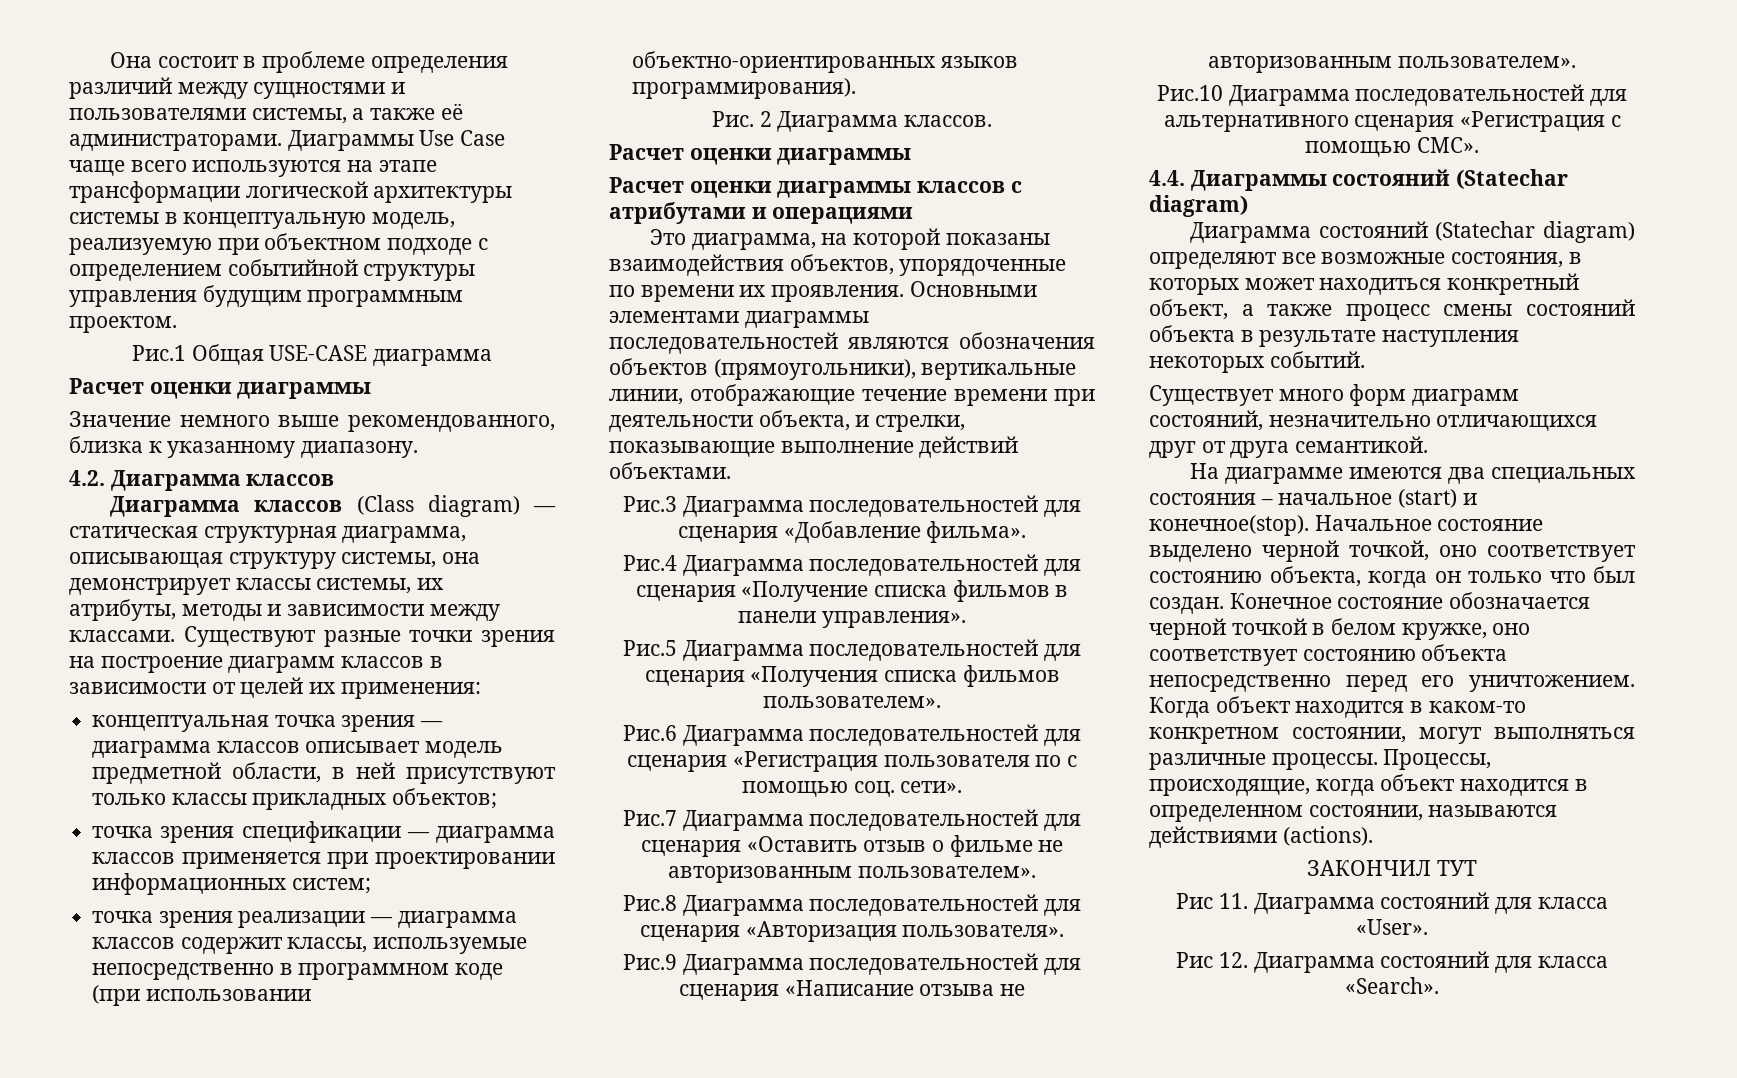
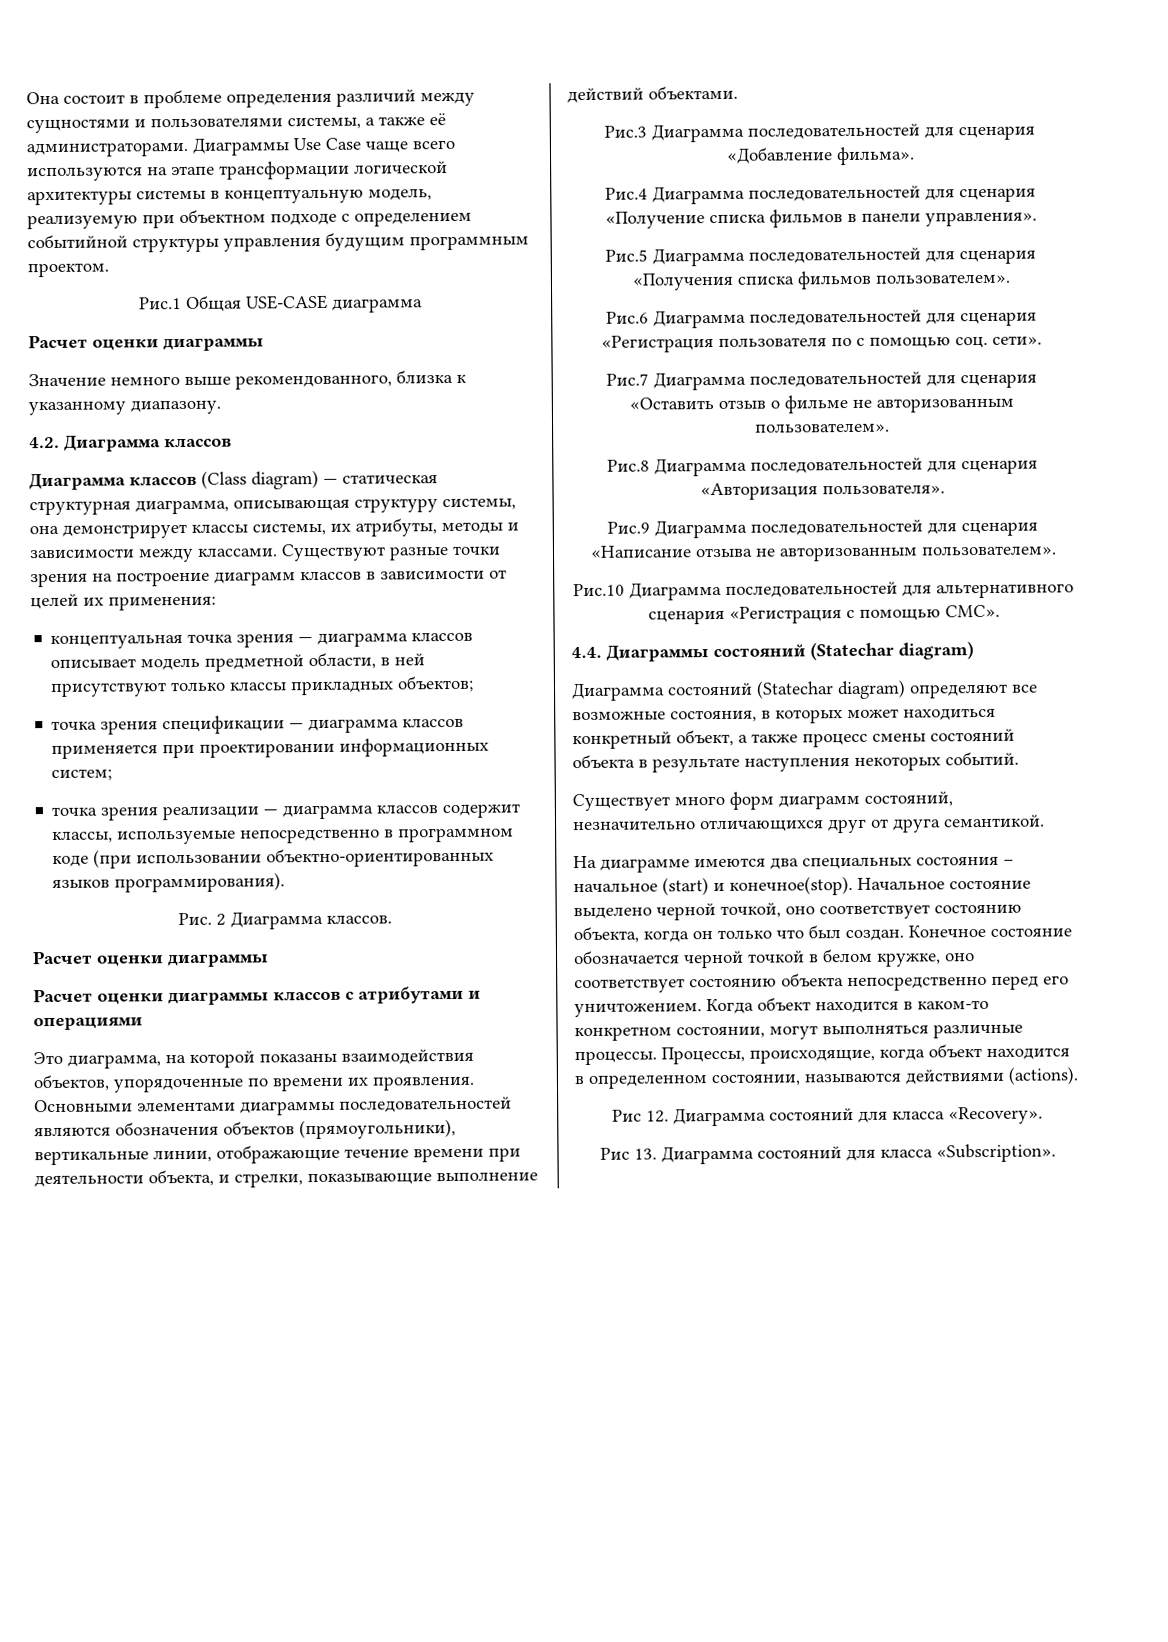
[1307,860,1477,876] [1176,892,1608,914] [1356,919,1428,935] // ЗАКОНЧИЛ ТУТ // Рис 11. Диаграмма состояний для класса «User». -> (1078, 1075) none
[1345,977,1439,994] «Search». -> [948,1106,1043,1125] [599,1143,1056,1165] «Recovery». // Рис 13. Диаграмма состояний для класса «Subscription».

